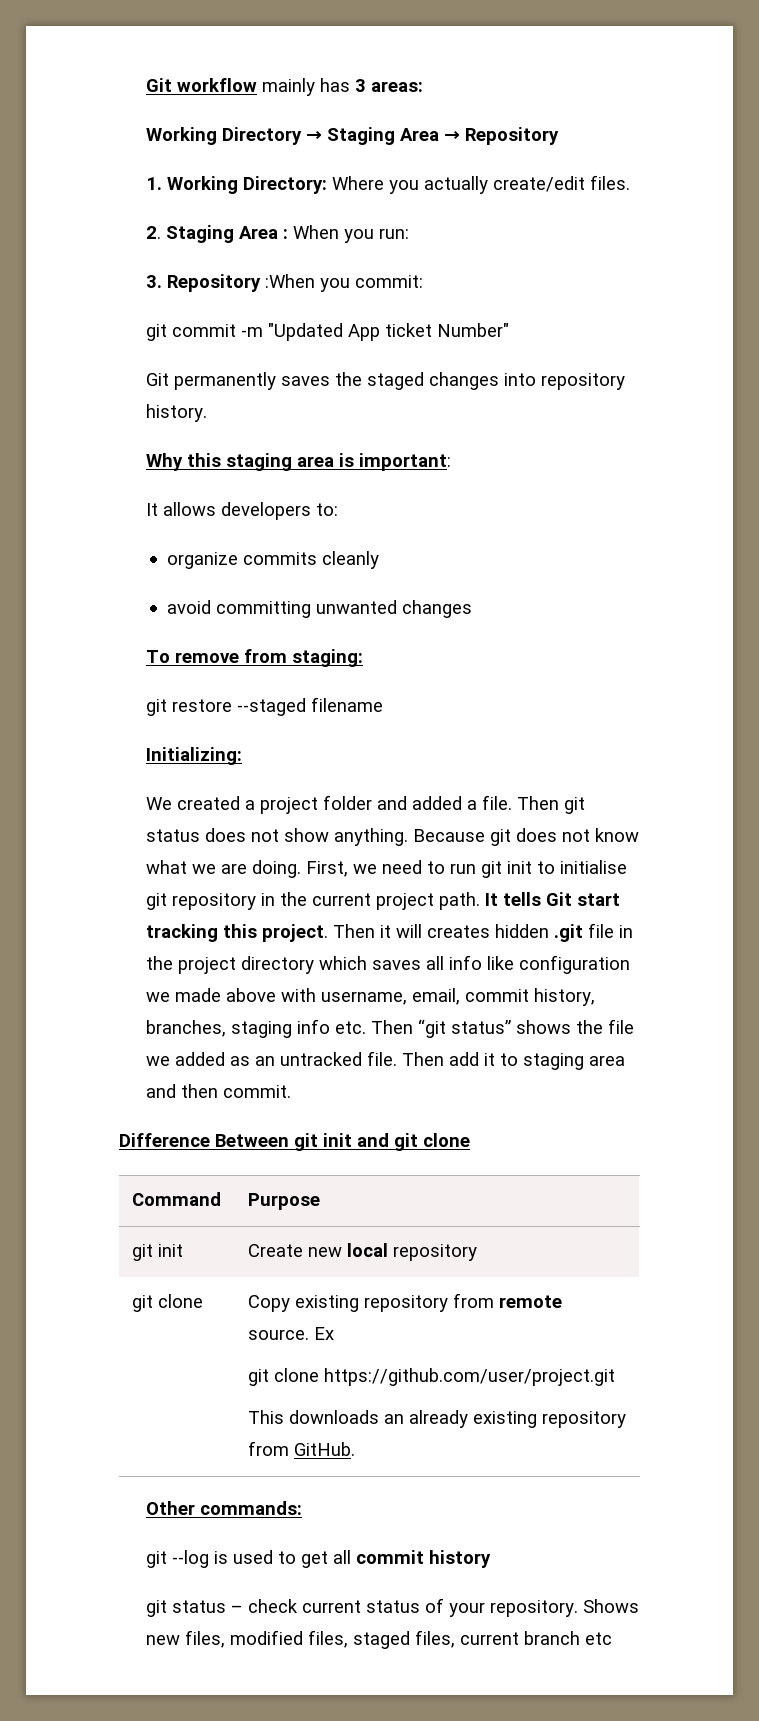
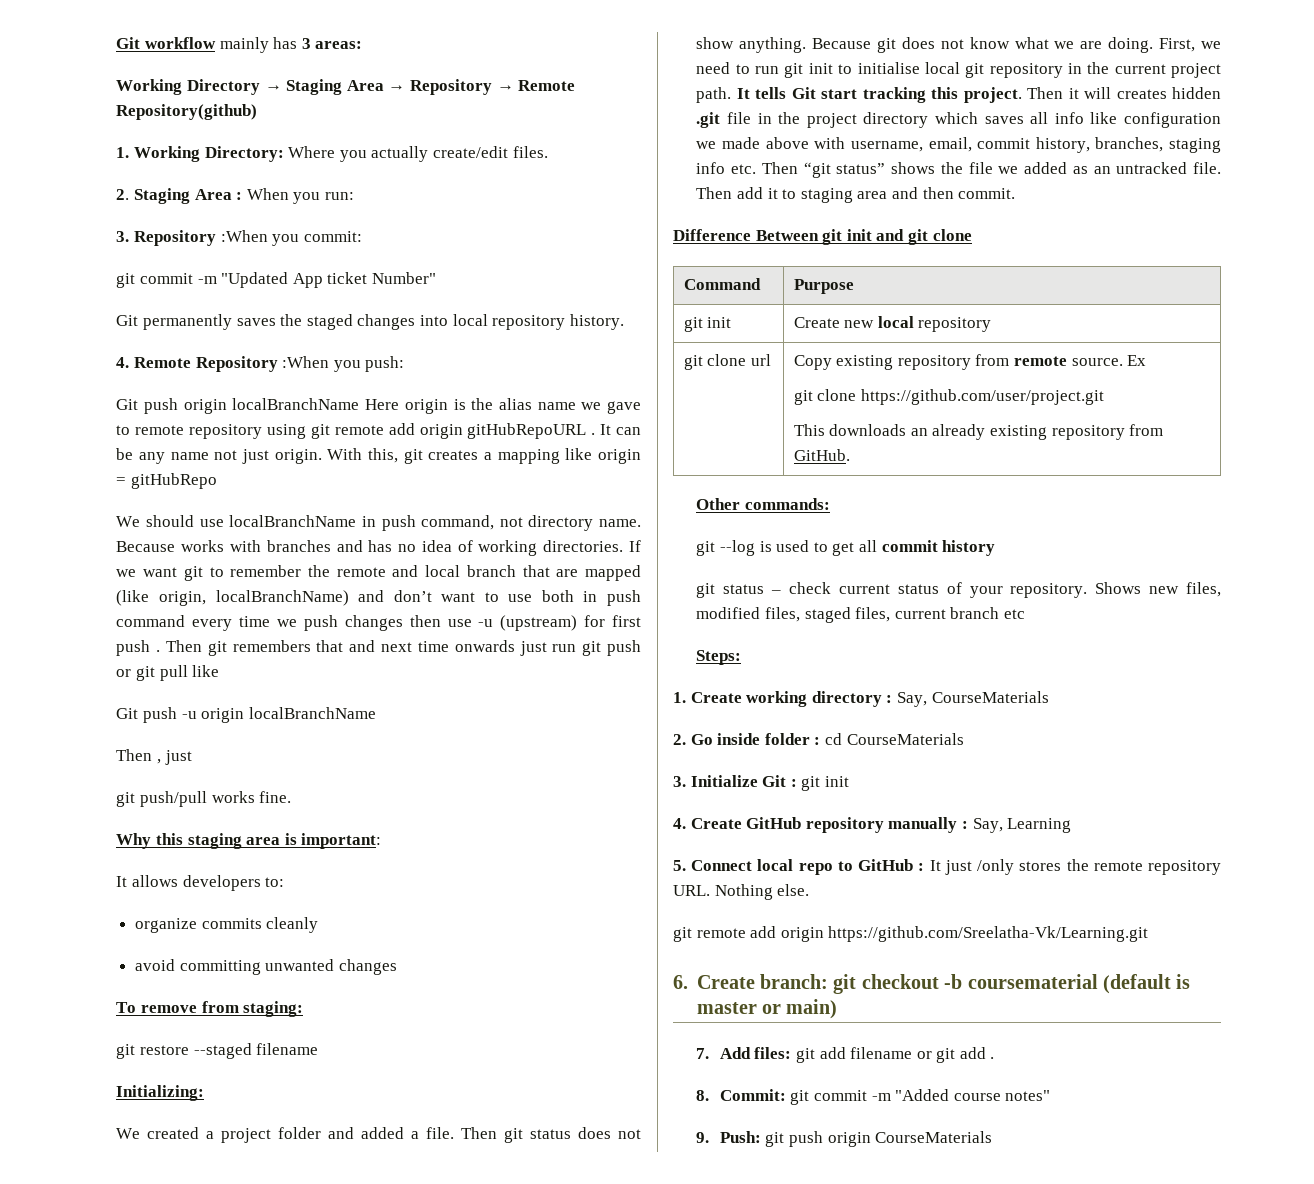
(560, 136) none -> [496,80,576,91] [116,104,258,120] → Remote Repository(github)
(537, 379) none -> [452,314,488,326] local
(208, 413) none -> [116,356,405,372] [116,398,641,414] [116,423,642,439] [116,448,641,464] [116,473,217,489] [116,515,641,531] [116,540,642,556] [116,565,642,581] [116,590,641,606] [116,615,642,631] [116,640,642,656] [116,665,220,681] [116,707,376,723] [116,749,192,765] [116,791,292,807] // 4. Remote Repository :When you push: // Git push origin localBranchName Here origin is the alias name we gave to remote repository using git remote add origin gitHubRepoURL . It can be any name not just origin. With this, git creates a mapping like origin = gitHubRepo // We should use localBranchName in push command, not directory name. Because works with branches and has no idea of working directories. If we want git to remember the remote and local branch that are mapped (like origin, localBranchName) and don’t want to use both in push command every time we push changes then use -u (upstream) for first push . Then git remembers that and next time onwards just run git push or git pull like // Git push -u origin localBranchName // Then , just // git push/pull works fine.
(628, 867) none -> [924,62,960,74] local
(204, 1301) none -> [750,354,771,366] url
(613, 1638) none -> [696,650,742,665] [673,691,1049,707] [673,733,964,745] [673,775,849,791] [673,817,1072,833] [673,859,1221,875] [673,884,810,900] [673,926,1149,942] [673,974,1191,994] [696,999,838,1019] [696,1047,995,1063] [696,1089,1051,1105] [696,1131,993,1147] // Steps: // 1. Create working directory : Say, CourseMaterials // 2. Go inside folder : cd CourseMaterials // 3. Initialize Git : git init // 4. Create GitHub repository manually : Say, Learning // 5. Connect local repo to GitHub : It just /only stores the remote repository URL. Nothing else. // git remote add origin https://github.com/Sreelatha-Vk/Learning.git // 6. Create branch: git checkout -b coursematerial (default is master or main) // 7. Add files: git add filename or git add . // 8. Commit: git commit -m "Added course notes" // 9. Push: git push origin CourseMaterials

